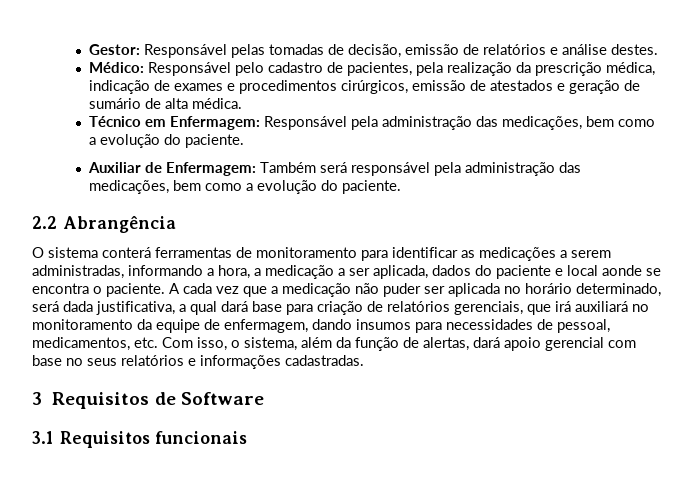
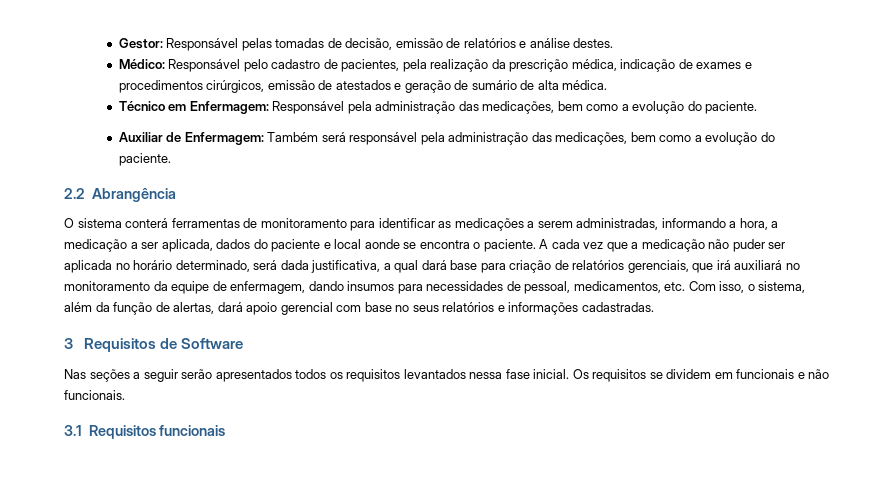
(264, 398) none -> [64,369,830,382] [64,390,125,400] // Nas seções a seguir serão apresentados todos os requisitos levantados nessa fase inicial. Os requisitos se dividem em funcionais e não funcionais.

